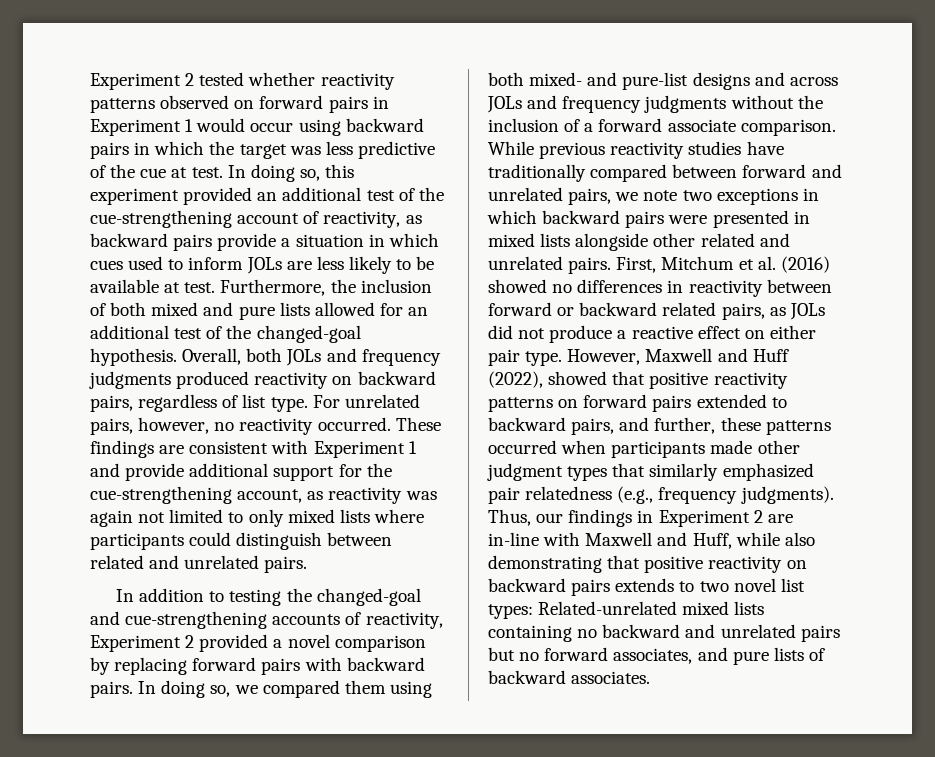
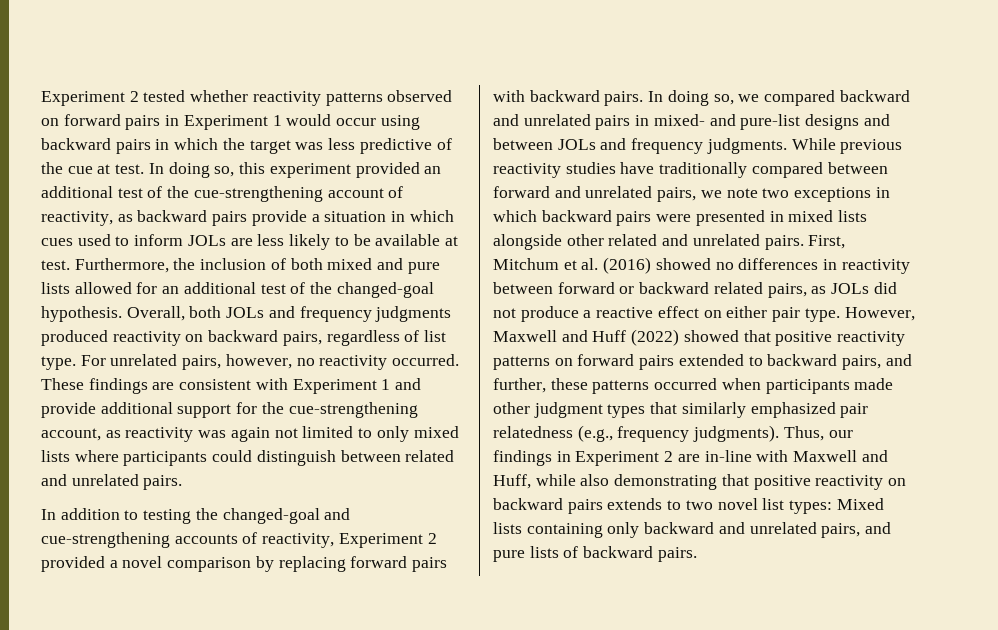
[344,680,432,698] [488,72,524,86] them using both -> [839,90,910,102] [493,114,650,130] backward and unrelated pairs in
[789,77,838,86] [487,95,823,113] [488,118,836,136] across JOLs and frequency judgments without the inclusion of a forward associate comparison. -> [493,138,787,154] between JOLs and frequency judgments.
[488,371,543,388] (2022), -> [631,329,680,346] (2022)
[538,601,730,615] Related-unrelated mixed -> [836,498,884,510] Mixed
[577,624,840,642] [488,647,693,664] no backward and unrelated pairs but no forward associates, -> [607,522,861,538] only backward and unrelated pairs,
[571,671,651,684] associates. -> [657,547,697,562] pairs.

